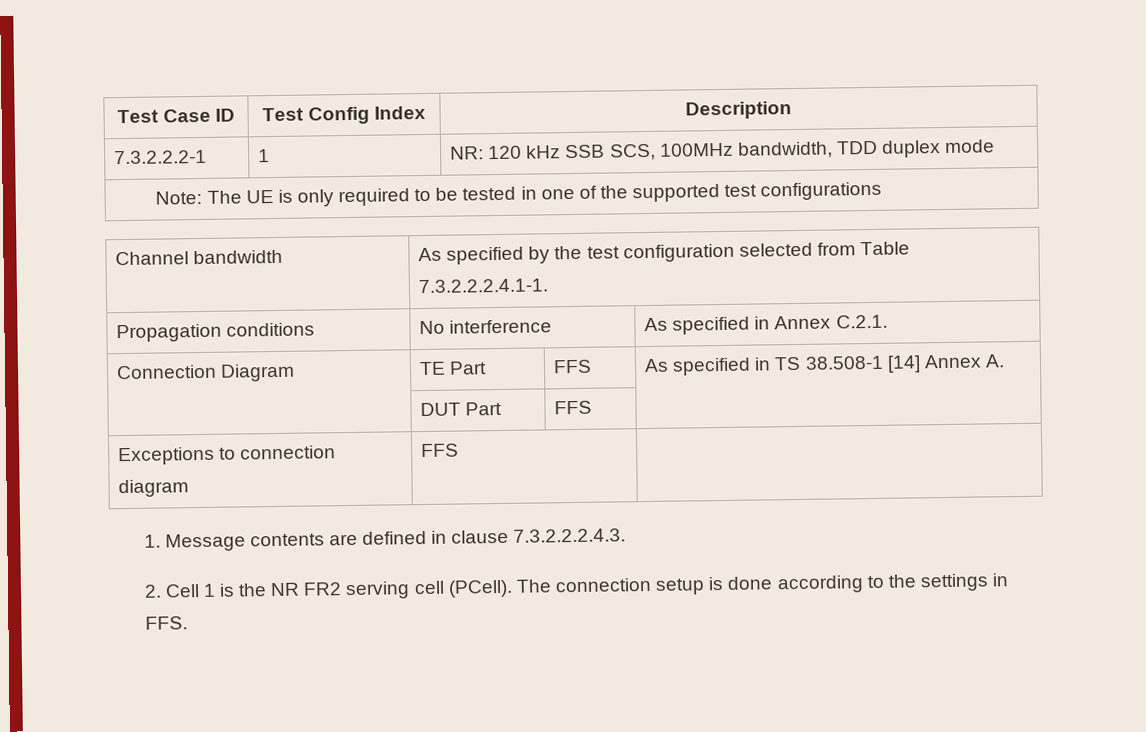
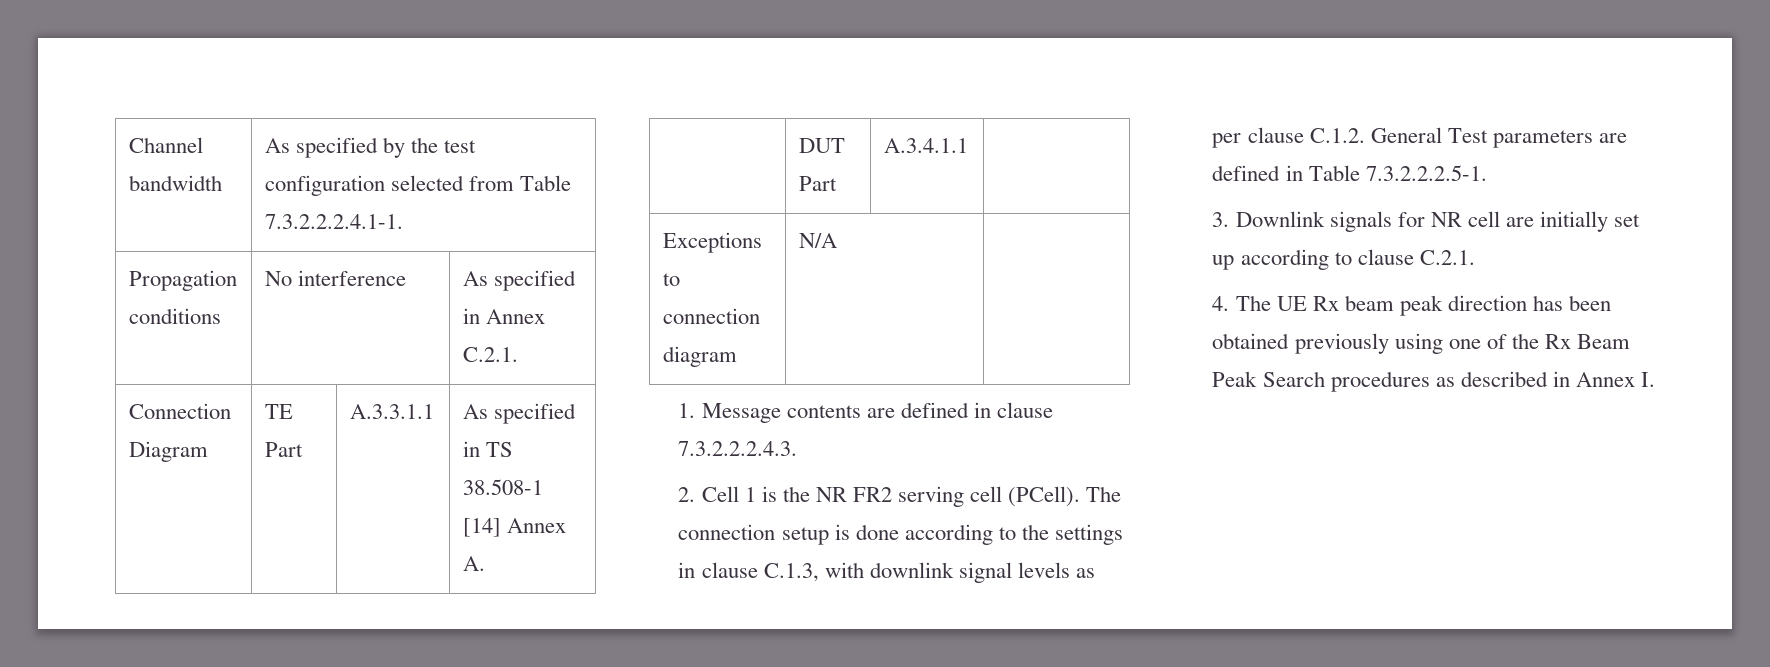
[117,108,235,124] [262,105,426,125] [685,101,792,120] [113,149,207,165] [257,149,270,163] [449,139,996,161] [155,181,883,207] Test Case ID | Test Config Index | Description // 7.3.2.2.2-1 | 1 | NR: 120 kHz SSB SCS, 100MHz bandwidth, TDD duplex mode // Note: The UE is only required to be tested in one of the supported test configurations // -> (128, 145) none
[552,359,592,374] FFS -> [349,404,434,419] A.3.3.1.1
[553,400,592,415] FFS -> [883,138,968,153] A.3.4.1.1
[420,443,459,458] FFS -> [798,233,837,248] N/A
[144,616,188,630] FFS. -> [701,562,1095,583] [1212,127,1627,148] [1212,165,1487,181] [1212,211,1641,232] [1212,249,1475,270] [1212,295,1612,316] [1212,333,1630,354] [1212,371,1655,392] clause C.1.3, with downlink signal levels as per clause C.1.2. General Test parameters are defined in Table 7.3.2.2.2.5-1. // 3. Downlink signals for NR cell are initially set up according to clause C.2.1. // 4. The UE Rx beam peak direction has been obtained previously using one of the Rx Beam Peak Search procedures as described in Annex I.

